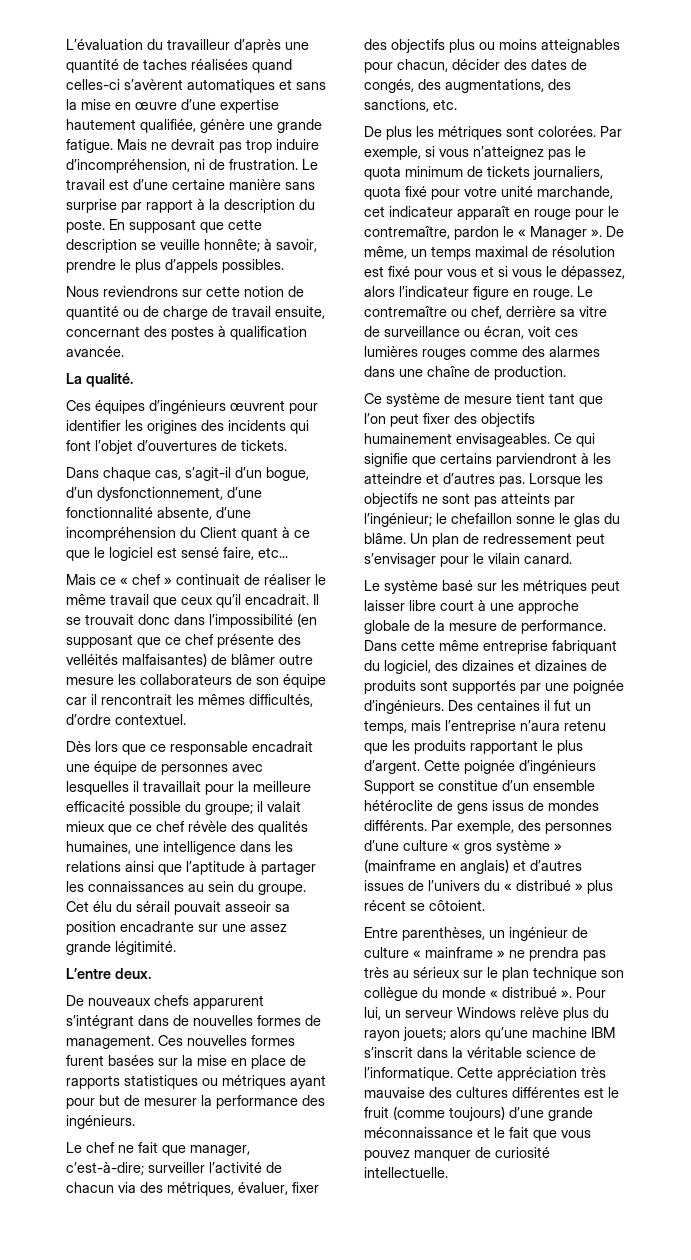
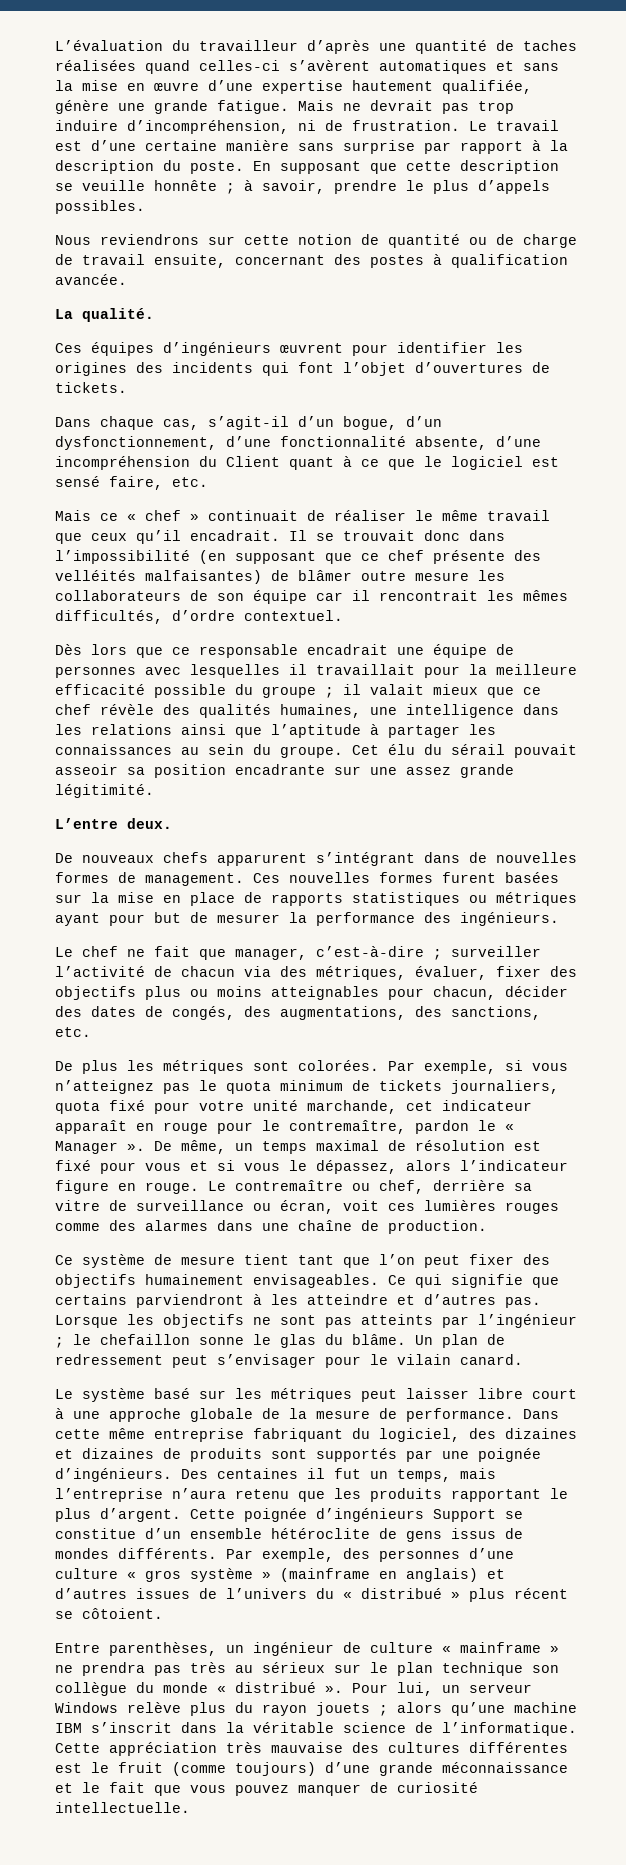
[204,239,260,252] honnête; -> [154,180,235,194] honnête ;
[258,547,288,558] etc... -> [172,477,208,487] etc.
[205,804,253,815] groupe; -> [262,686,334,698] groupe ;
[66,1162,144,1175] c’est-à-dire; -> [316,946,442,960] c’est-à-dire ;
[364,513,432,527] l’ingénieur; -> [478,1314,577,1328] [55,1337,64,1348] l’ingénieur ;
[403,1027,446,1041] jouets; -> [316,1702,388,1716] jouets ;

